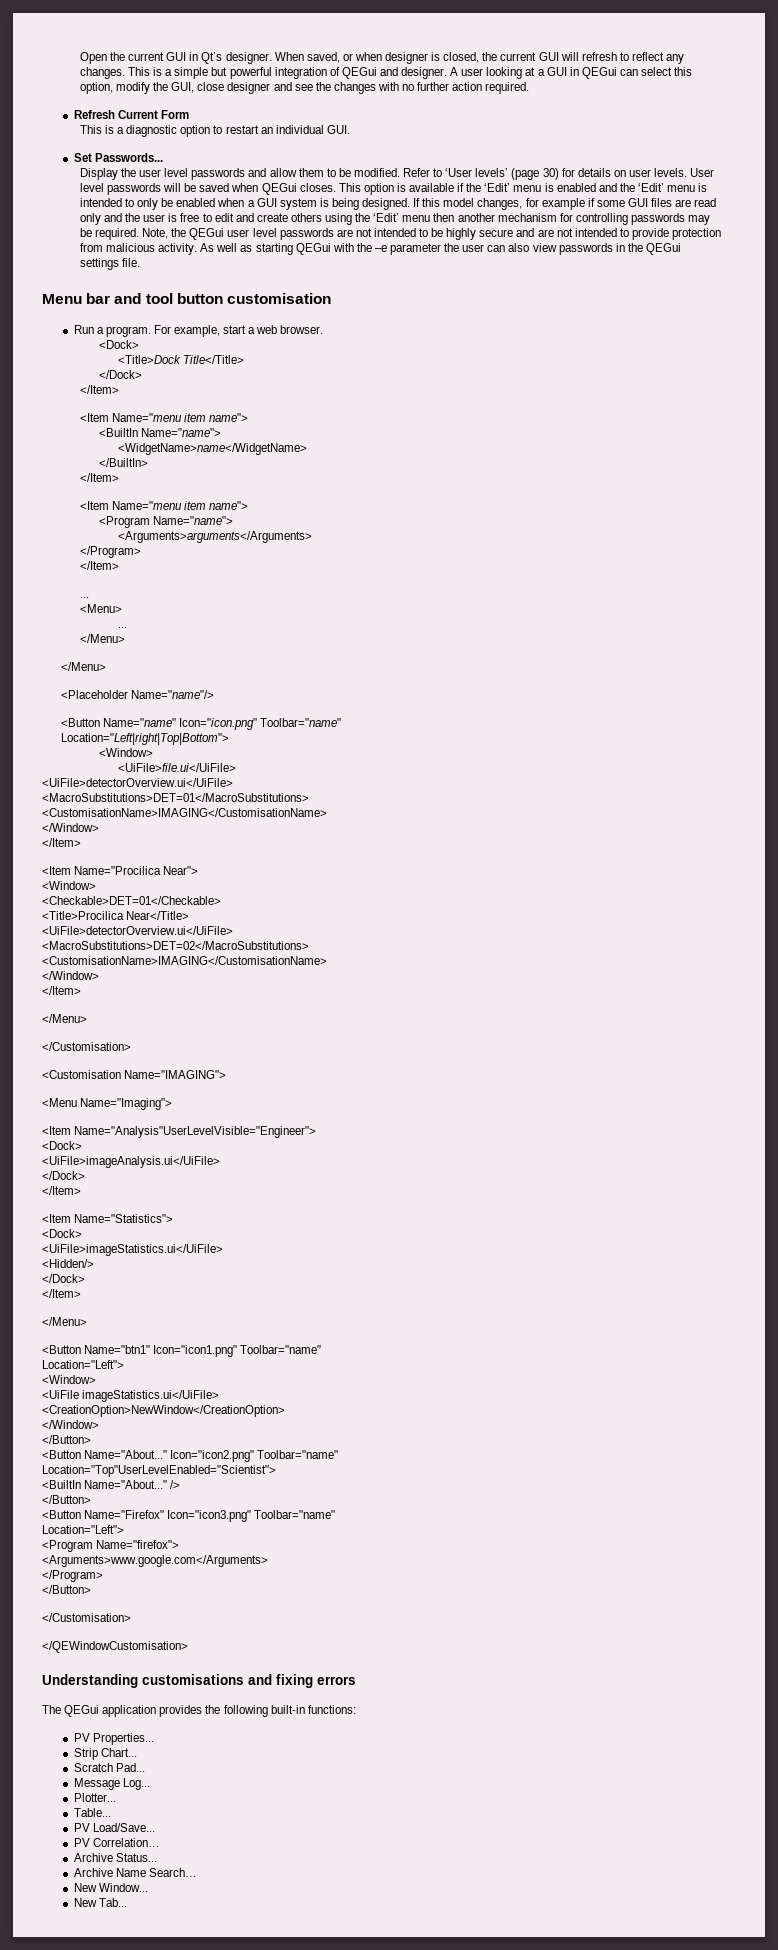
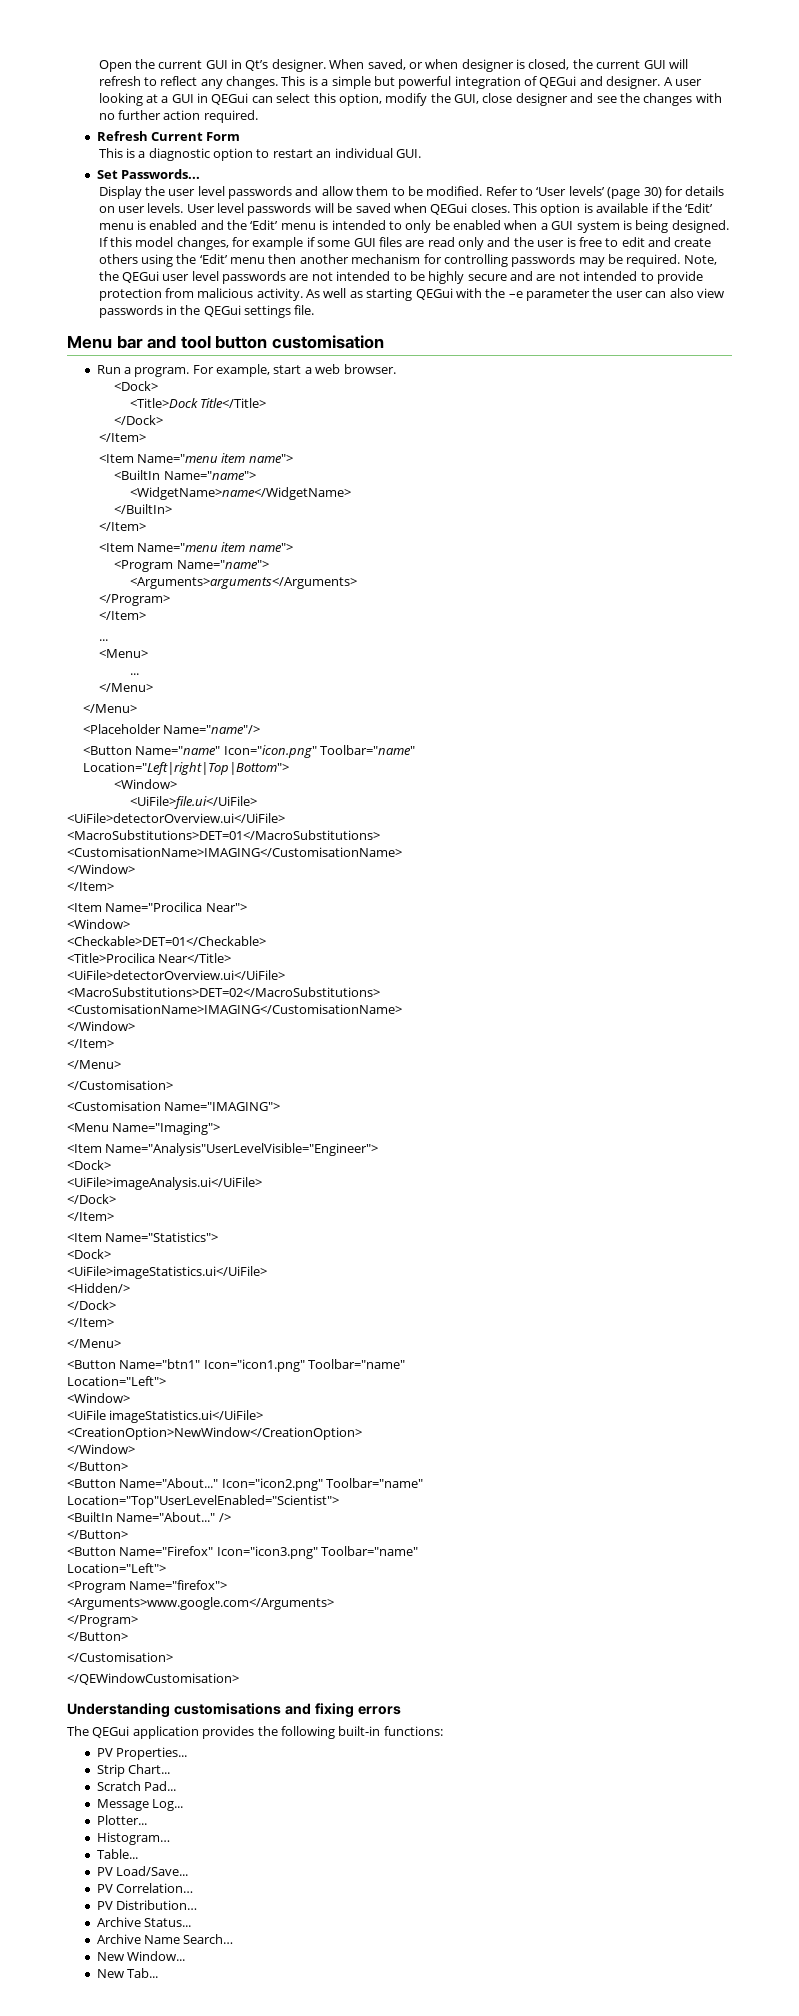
(116, 1797) none -> [96,1832,170,1845] // Histogram…
(160, 1842) none -> [96,1900,197,1910] // PV Distribution…

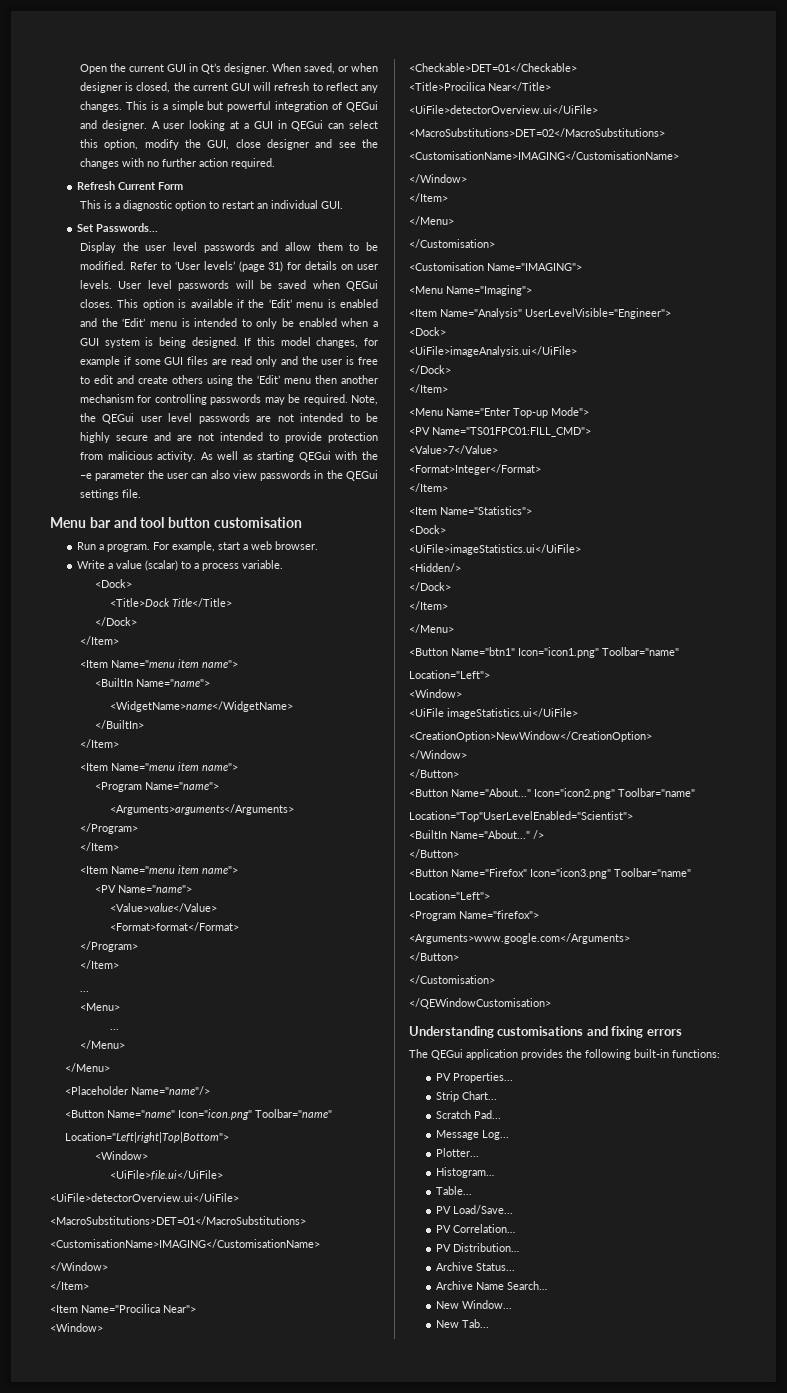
[643,187,662,198] 30) -> [268,261,284,272] 31)
(396, 369) none -> [77,560,284,571] // Write a value (scalar) to a process variable.
(146, 615) none -> [79,865,238,874] [94,885,192,893] [109,903,217,912] [109,922,239,931] [79,941,138,952] [79,960,119,969] // <Item Name="menu item name"> // <PV Name="name"> // <Value>value</Value> // <Format>format</Format> // </Program> // </Item>
[105,1143,379,1156] Name="Analysis"UserLevelVisible="Engineer"> -> [440,308,671,319] Name="Analysis" UserLevelVisible="Engineer">
(114, 1216) none -> [409,407,589,418] [409,427,591,437] [409,445,498,454] [409,464,541,475] [409,483,448,492] // <Menu Name="Enter Top-up Mode"> // <PV Name="TS01FPC01:FILL_CMD"> // <Value>7</Value> // <Format>Integer</Format> // </Item>
[67,1615,138,1627] // </Program> -> (630, 938) none

